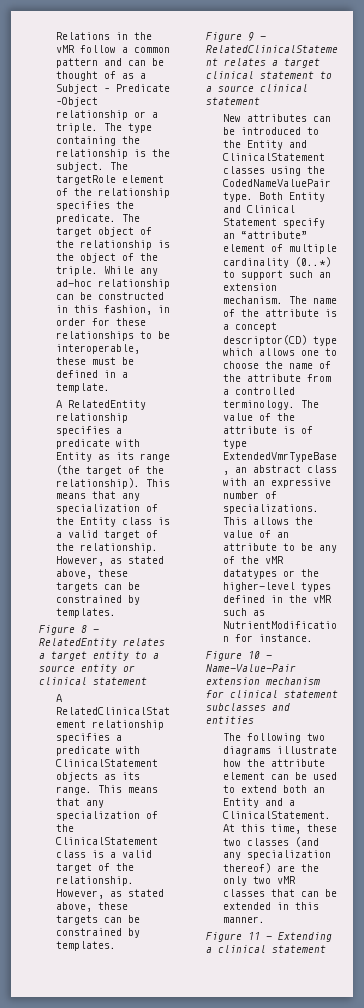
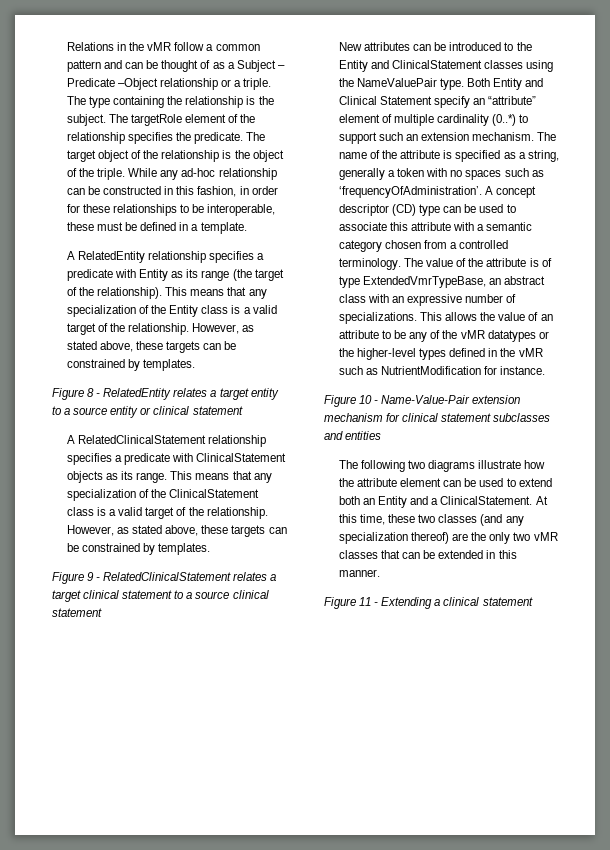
[222,179,331,187] CodedNameValuePair -> [357,78,438,87] NameValuePair
[222,322,277,332] [222,335,337,346] [222,348,337,356] [222,361,331,369] [222,374,301,382] a concept descriptor(CD) type which allows one to choose the name of the attribute -> [455,150,559,162] [338,168,544,180] [338,186,537,198] [338,204,516,216] [338,222,533,231] [338,240,422,252] specified as a string, generally a token with no spaces such as ‘frequencyOfAdministration’. A concept descriptor (CD) type can be used to associate this attribute with a semantic category chosen

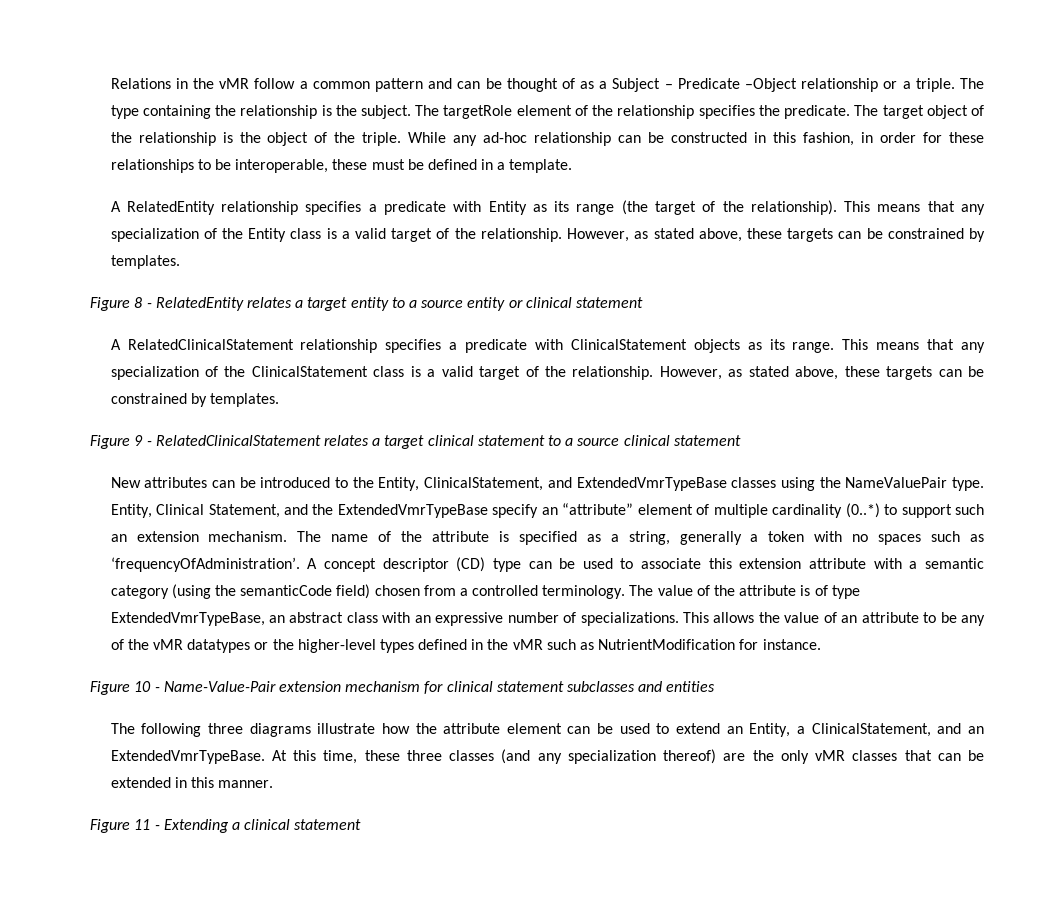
[338,60,483,72] Entity and ClinicalStatement -> [378,477,727,491] Entity, ClinicalStatement, and ExtendedVmrTypeBase
[467,78,544,90] [338,96,433,105] Both Entity and Clinical Statement -> [110,504,488,518] Entity, Clinical Statement, and the ExtendedVmrTypeBase
(409, 226) none -> [739,558,802,569] extension
(382, 246) none -> [171,584,371,599] (using the semanticCode field)
[408,460,426,469] two -> [207,723,243,734] three
[338,496,533,508] both an Entity and a ClinicalStatement. -> [726,723,985,737] [110,750,265,764] an Entity, a ClinicalStatement, and an ExtendedVmrTypeBase.
[418,514,436,523] two -> [406,750,442,761] three
[513,532,531,541] two -> (809, 757) none

